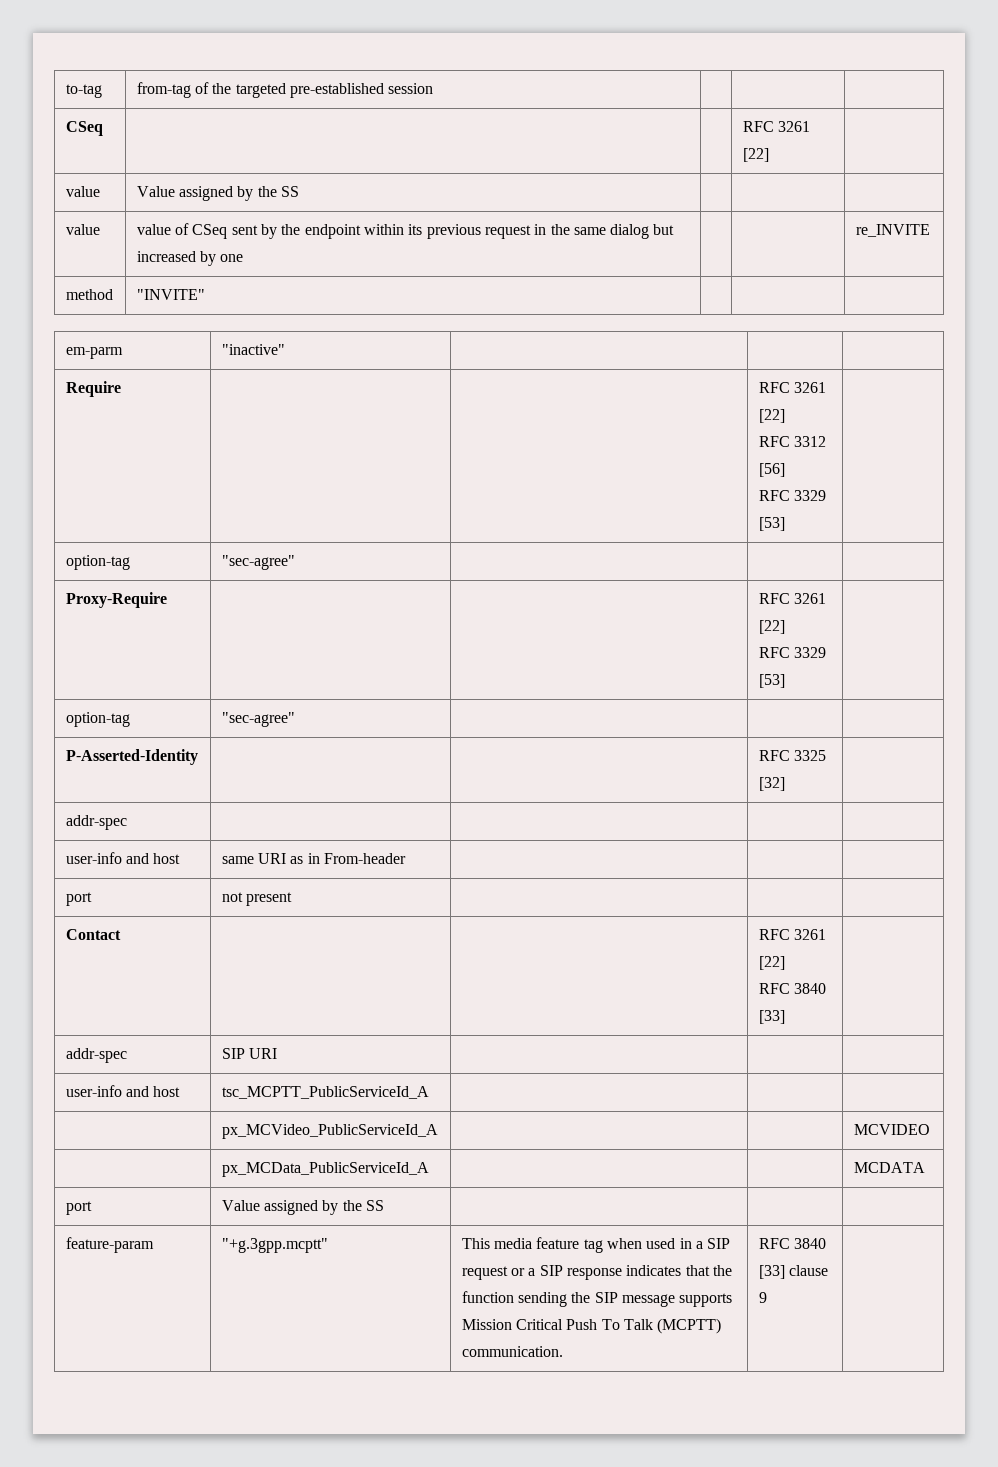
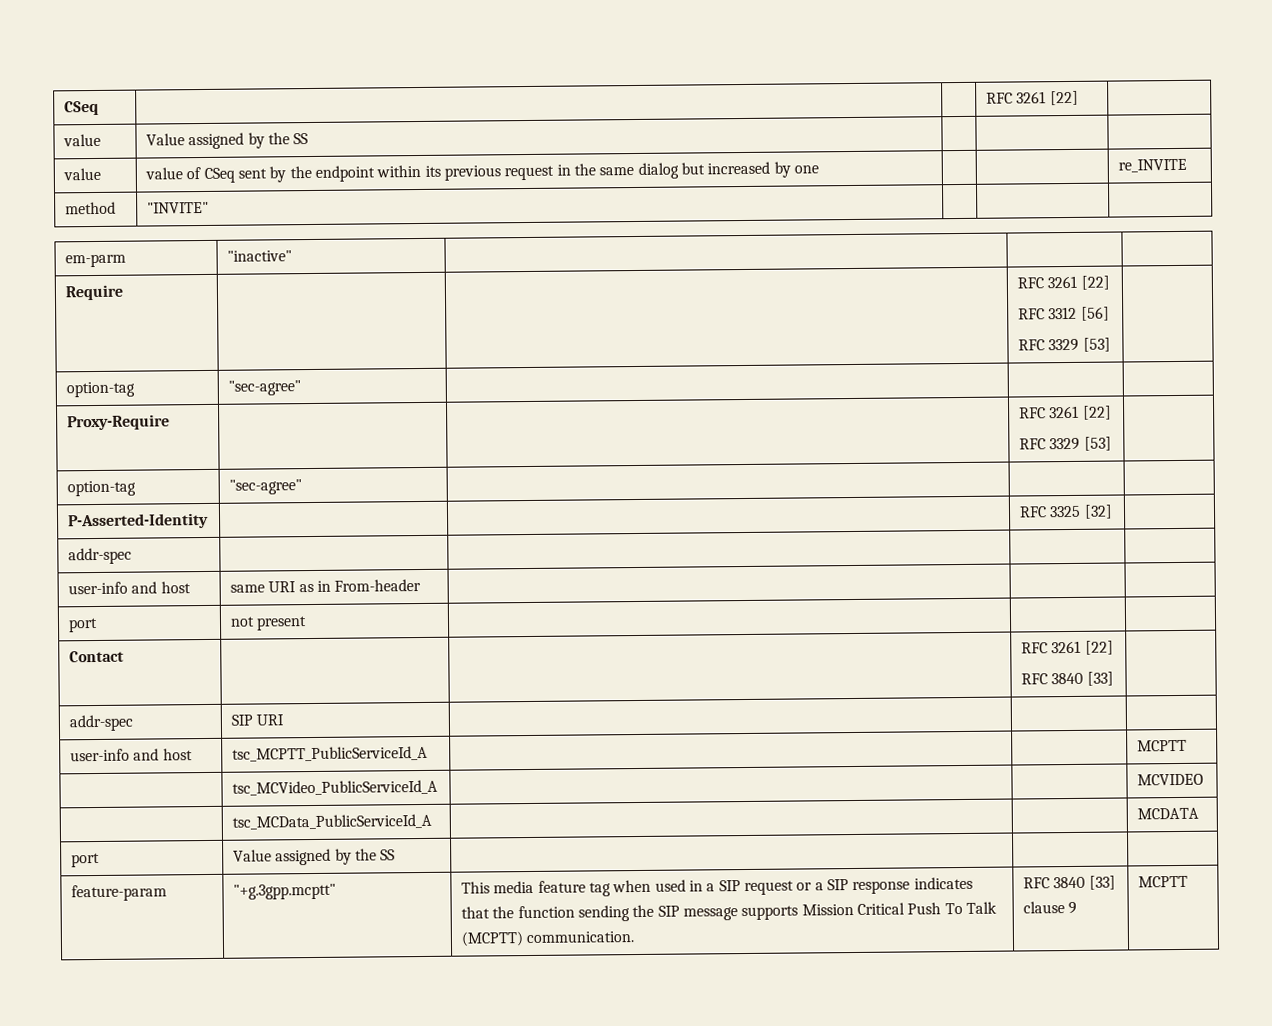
[65,84,102,98] [136,82,434,98] to-tag | from-tag of the targeted pre-established session | | | // -> (64, 108) none
[221,1124,438,1139] // | px_MCVideo_PublicServiceId_A -> [1137,739,1188,752] [232,779,439,796] MCPTT // | tsc_MCVideo_PublicServiceId_A
[221,1162,429,1177] px_MCData_PublicServiceId_A -> [232,813,433,830] tsc_MCData_PublicServiceId_A
(767, 1297) none -> [1138,875,1189,888] MCPTT

